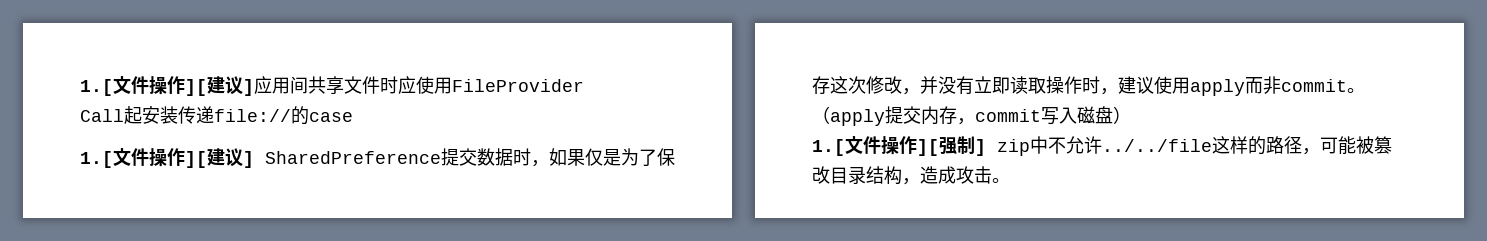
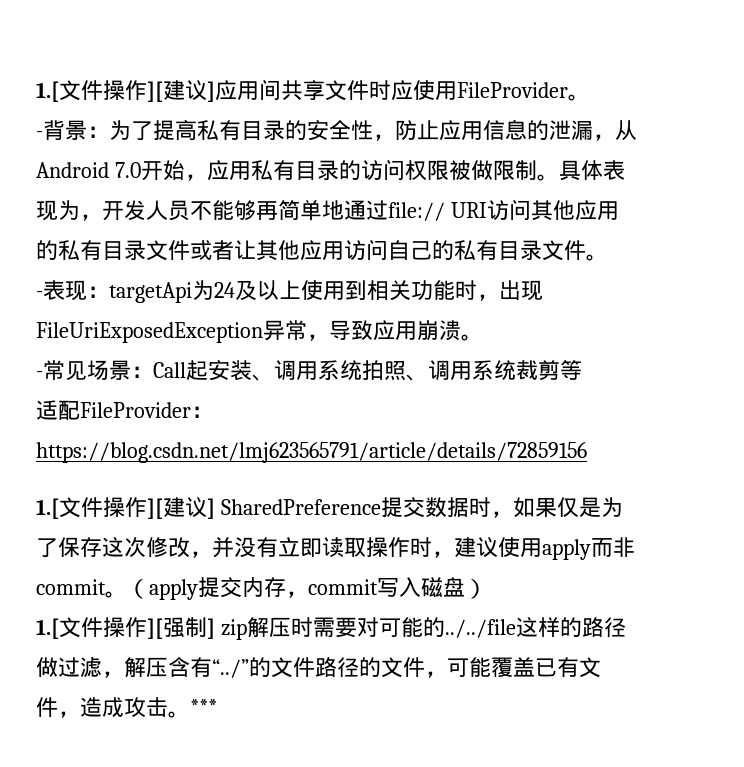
[80,106,353,125] // Call起安装传递file://的case -> [568,94,590,101] [36,119,637,141] [36,159,625,181] [36,199,619,221] [36,239,608,261] [36,280,543,303] [36,320,483,343] [36,360,582,381] [36,400,213,420] [36,442,587,463] 。 // -背景：为了提高私有目录的安全性，防止应用信息的泄漏，从Android 7.0开始，应用私有目录的访问权限被做限制。具体表现为，开发人员不能够再简单地通过file:// URI访问其他应用的私有目录文件或者让其他应用访问自己的私有目录文件。 // -表现：targetApi为24及以上使用到相关功能时，出现FileUriExposedException异常，导致应用崩溃。 // -常见场景：Call起安装、调用系统拍照、调用系统裁剪等 // 适配FileProvider：https://blog.csdn.net/lmj623565791/article/details/72859156
[1030,136,1392,155] [812,166,902,185] 中不允许../../file这样的路径，可能被篡改目录结构 -> [246,617,626,638] [36,657,601,678] [36,697,58,717] 解压时需要对可能的../../file这样的路径做过滤，解压含有“../”的文件路径的文件，可能覆盖已有文件
(1010, 180) none -> [190,699,217,715] ***

